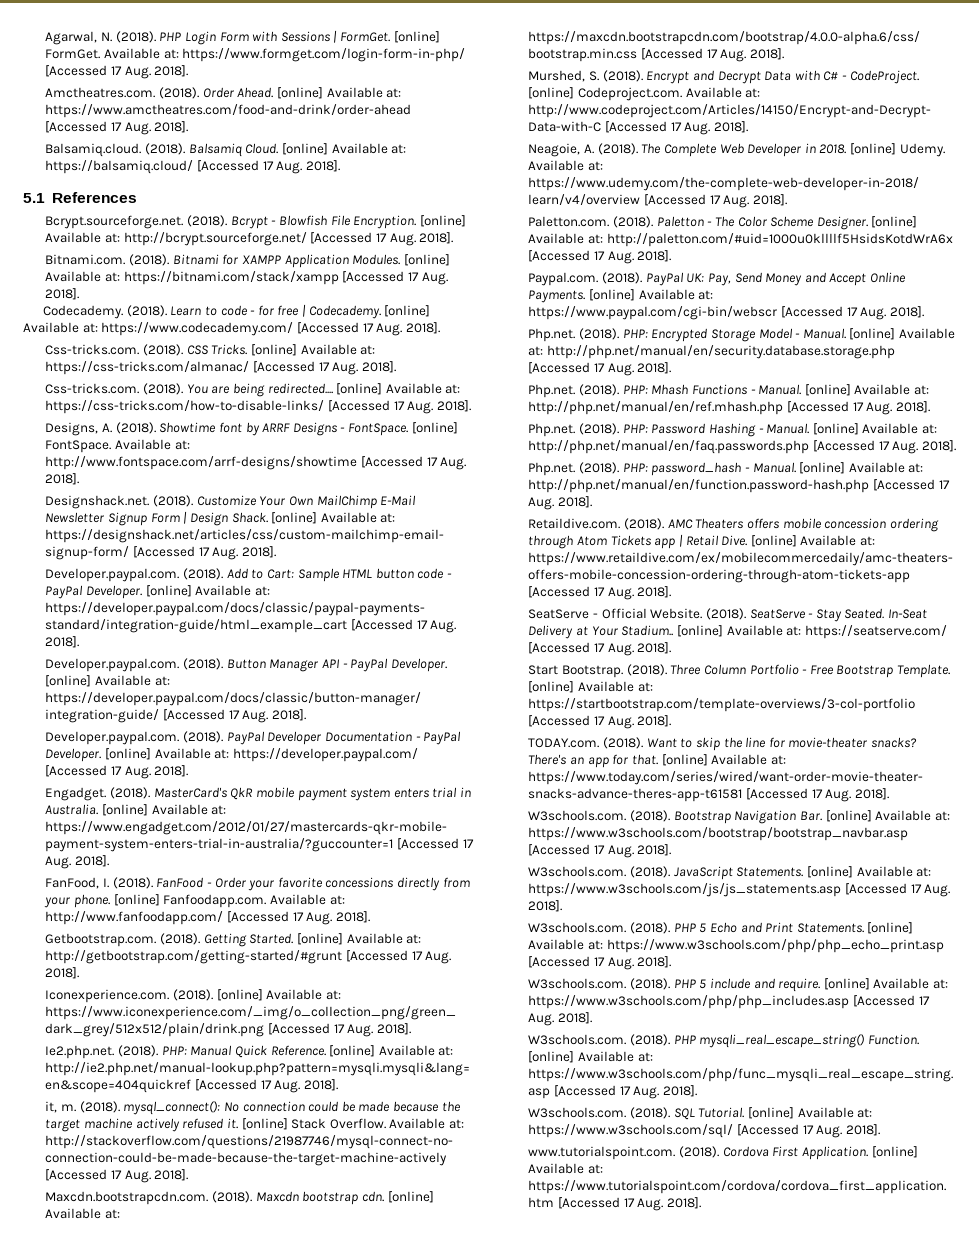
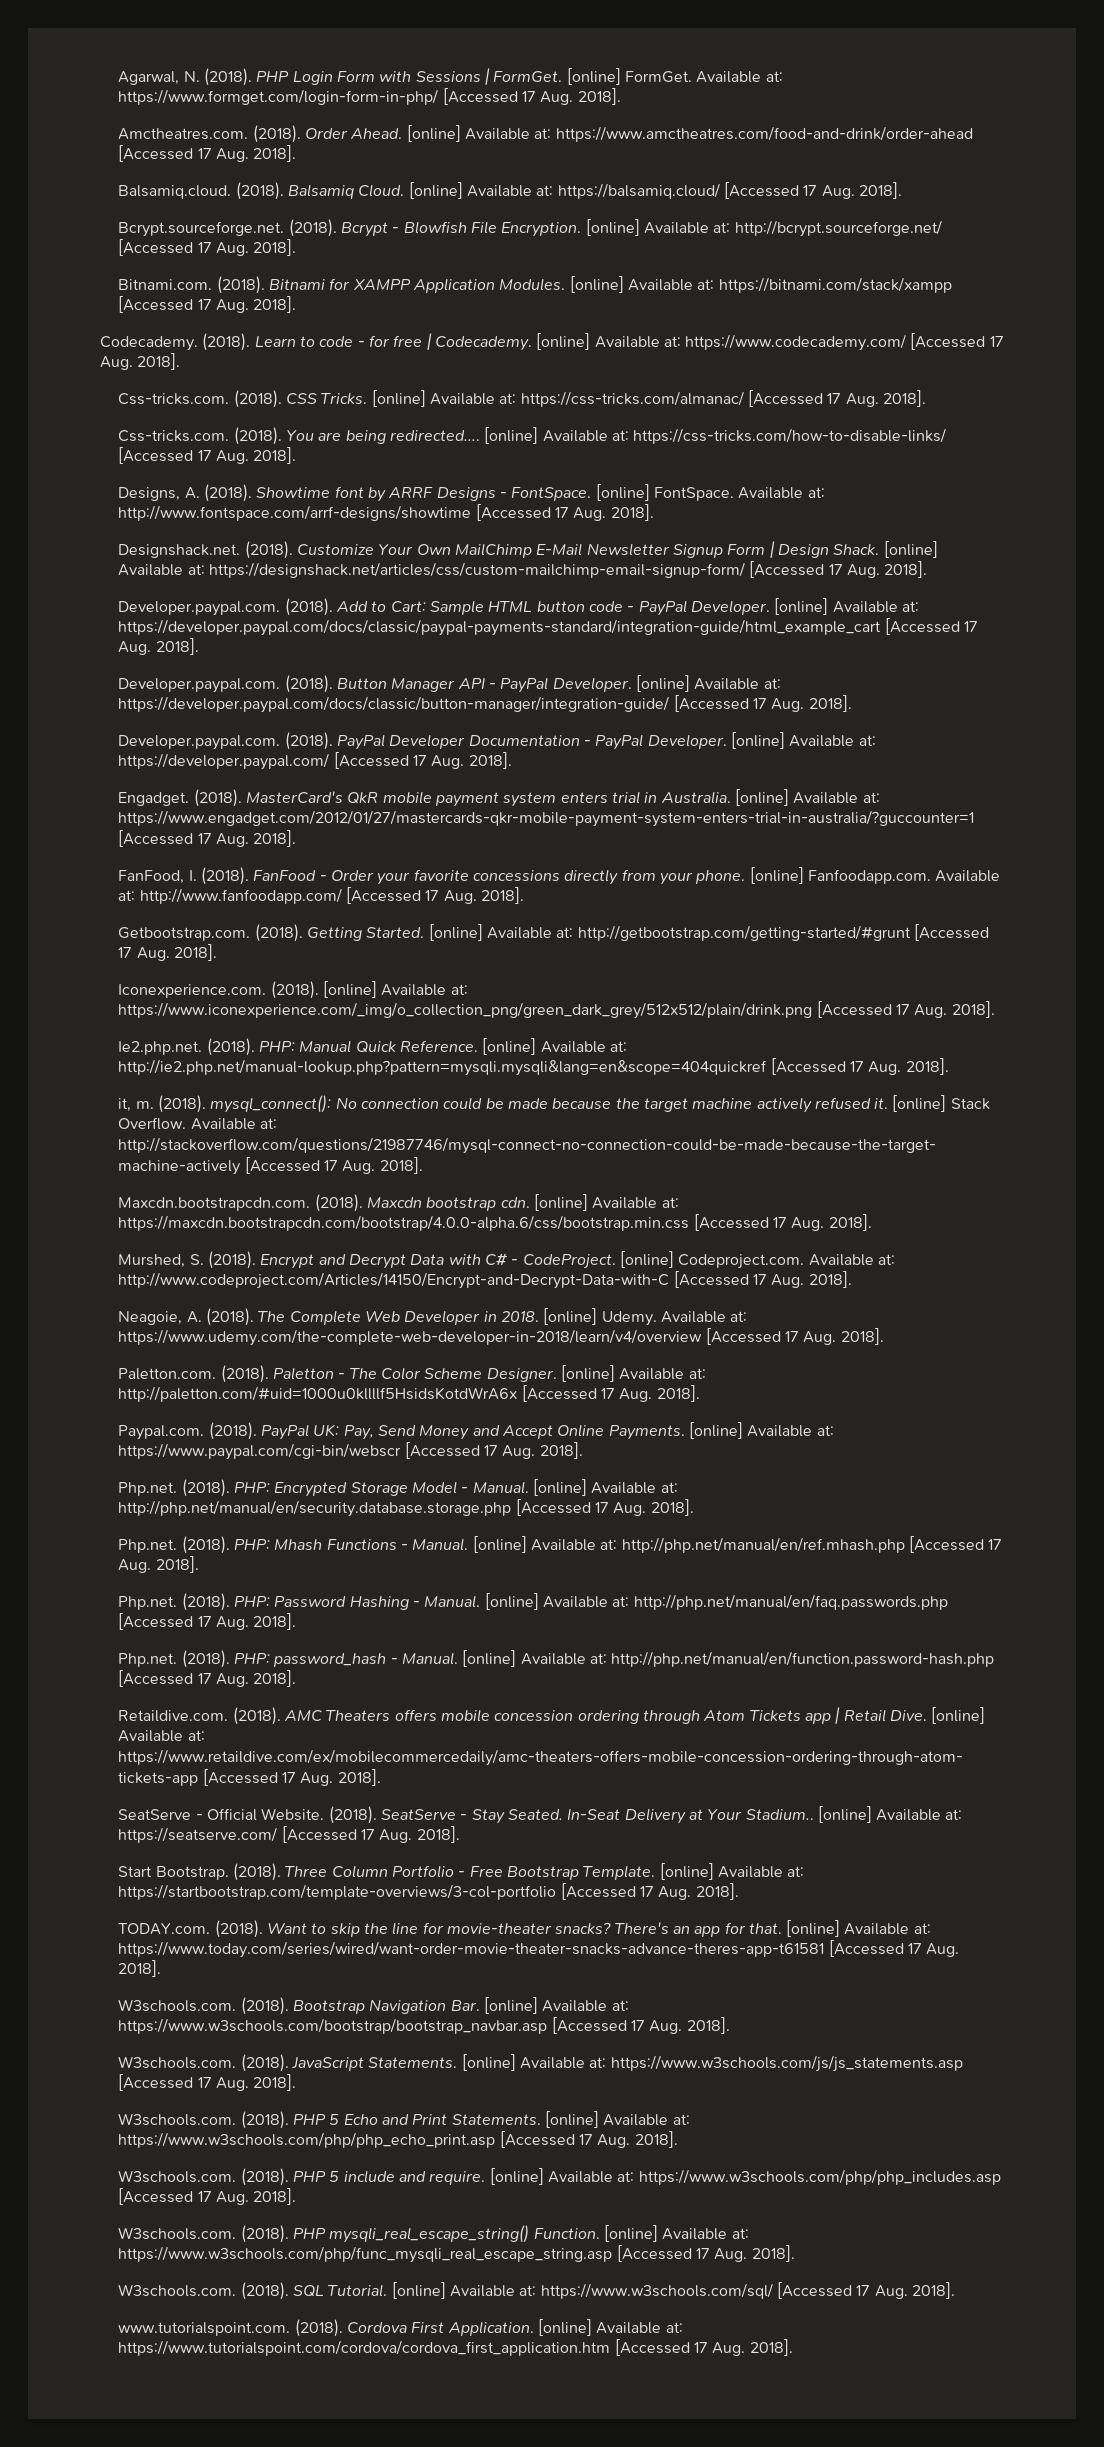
[23,192,137,203] // 5.1 References -> (902, 190) none

